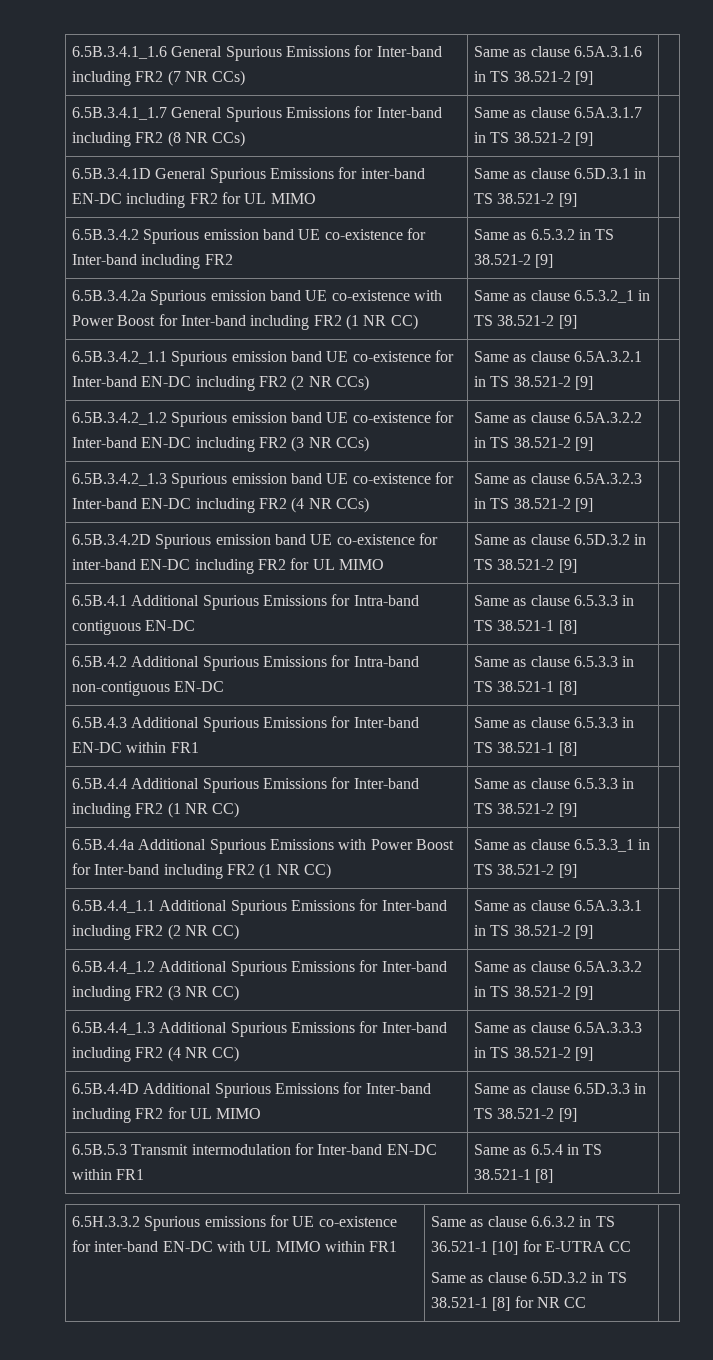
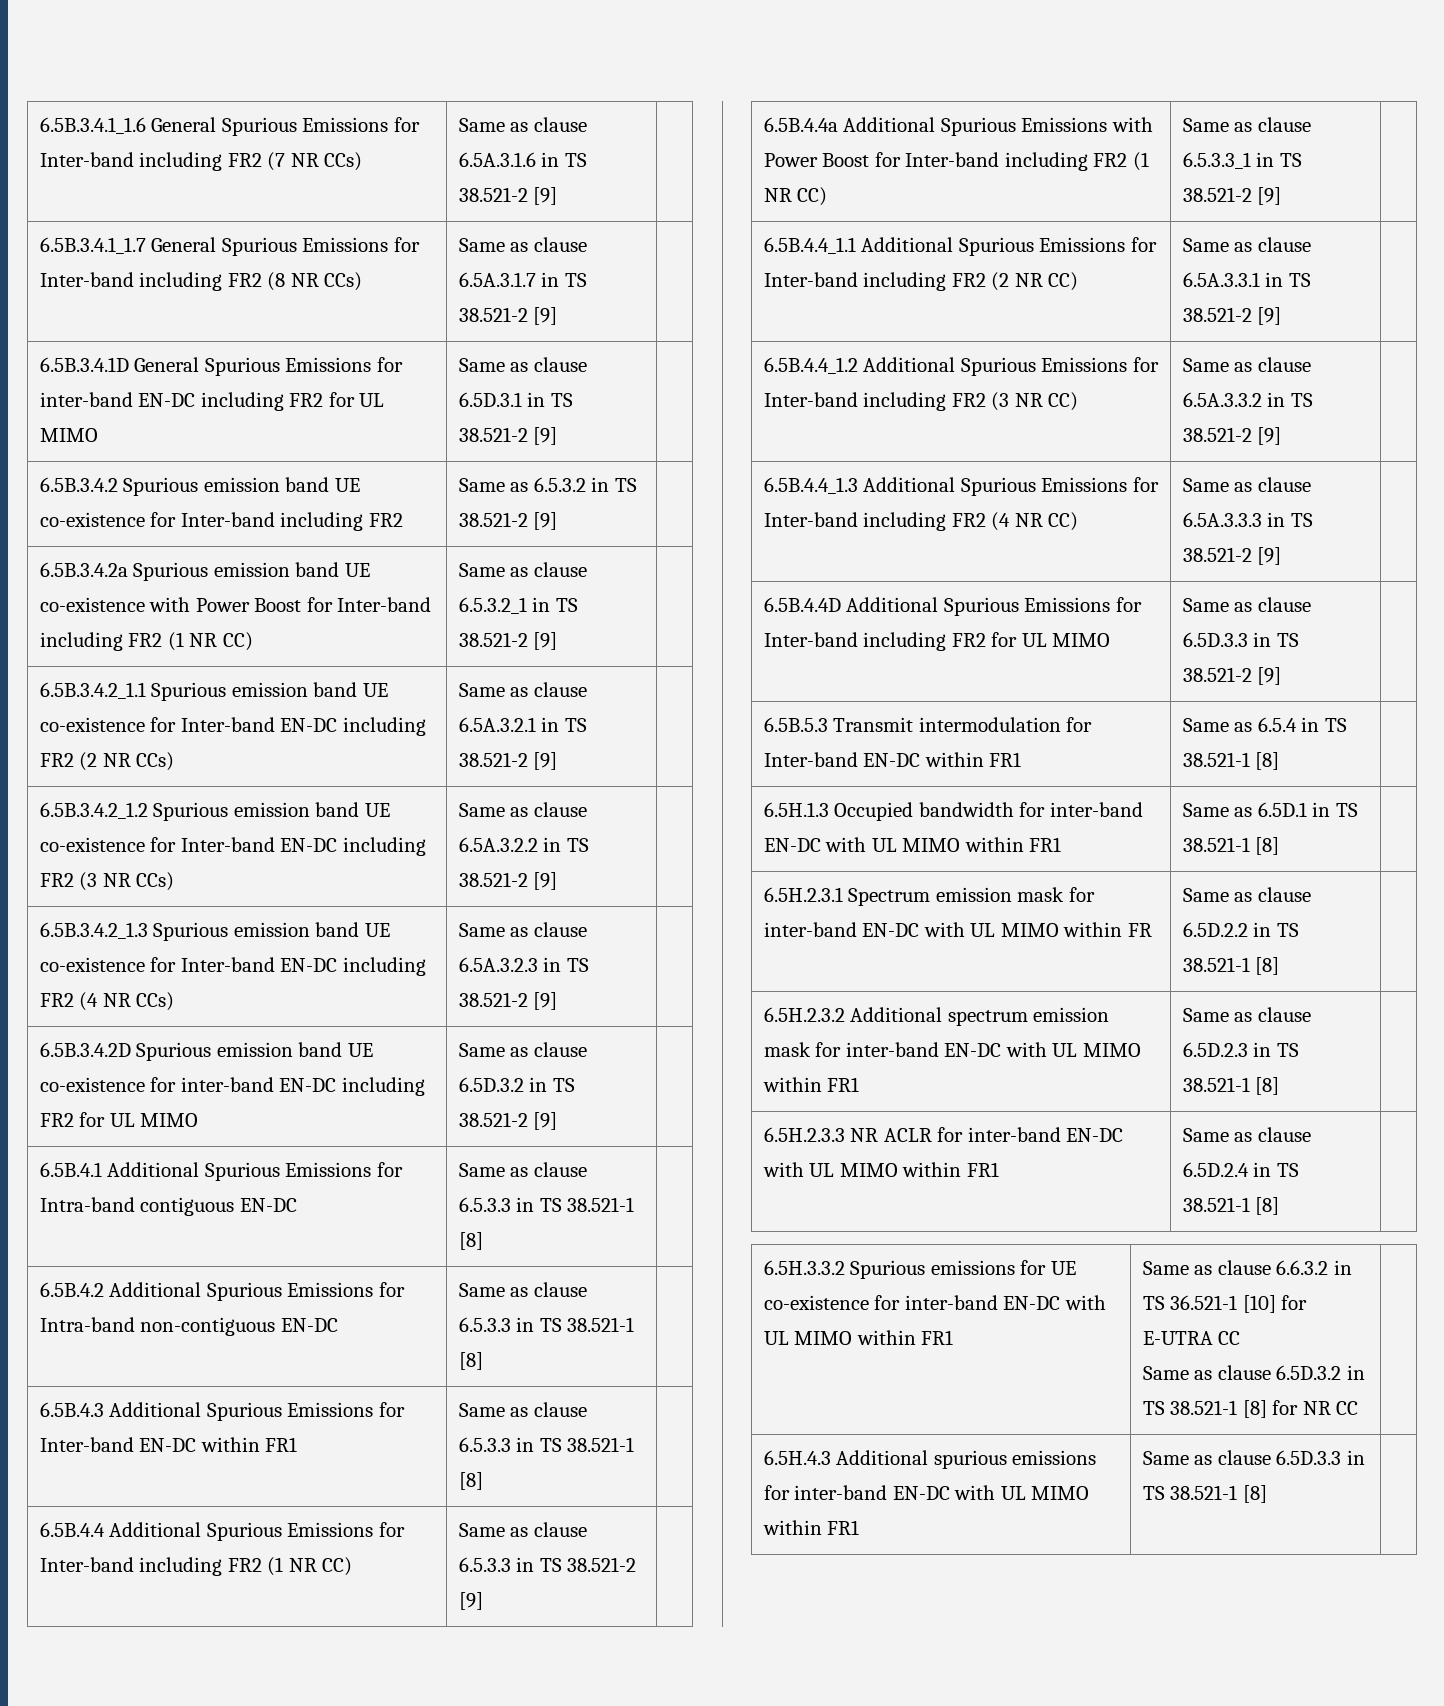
(554, 1176) none -> [763,802,1143,821] [763,837,1062,852] [1182,802,1358,817] [1182,837,1280,855] [763,887,1095,906] [763,922,1152,937] [1182,887,1311,902] [1182,922,1299,937] [1182,957,1280,975] [763,1007,1110,1026] [763,1042,1141,1057] [762,1077,860,1092] [1182,1007,1311,1022] [1182,1042,1299,1057] [1182,1077,1280,1095] [763,1127,1124,1142] [762,1162,999,1177] [1182,1127,1311,1142] [1182,1162,1299,1177] [1182,1197,1280,1215] // 6.5H.1.3 Occupied bandwidth for inter-band EN-DC with UL MIMO within FR1 | Same as 6.5D.1 in TS 38.521-1 [8] | // 6.5H.2.3.1 Spectrum emission mask for inter-band EN-DC with UL MIMO within FR | Same as clause 6.5D.2.2 in TS 38.521-1 [8] | // 6.5H.2.3.2 Additional spectrum emission mask for inter-band EN-DC with UL MIMO within FR1 | Same as clause 6.5D.2.3 in TS 38.521-1 [8] | // 6.5H.2.3.3 NR ACLR for inter-band EN-DC with UL MIMO within FR1 | Same as clause 6.5D.2.4 in TS 38.521-1 [8] |
(587, 1302) none -> [763,1450,1097,1469] [763,1485,1090,1500] [762,1520,860,1535] [1142,1450,1365,1465] [1142,1485,1267,1503] // 6.5H.4.3 Additional spurious emissions for inter-band EN-DC with UL MIMO within FR1 | Same as clause 6.5D.3.3 in TS 38.521-1 [8] |

